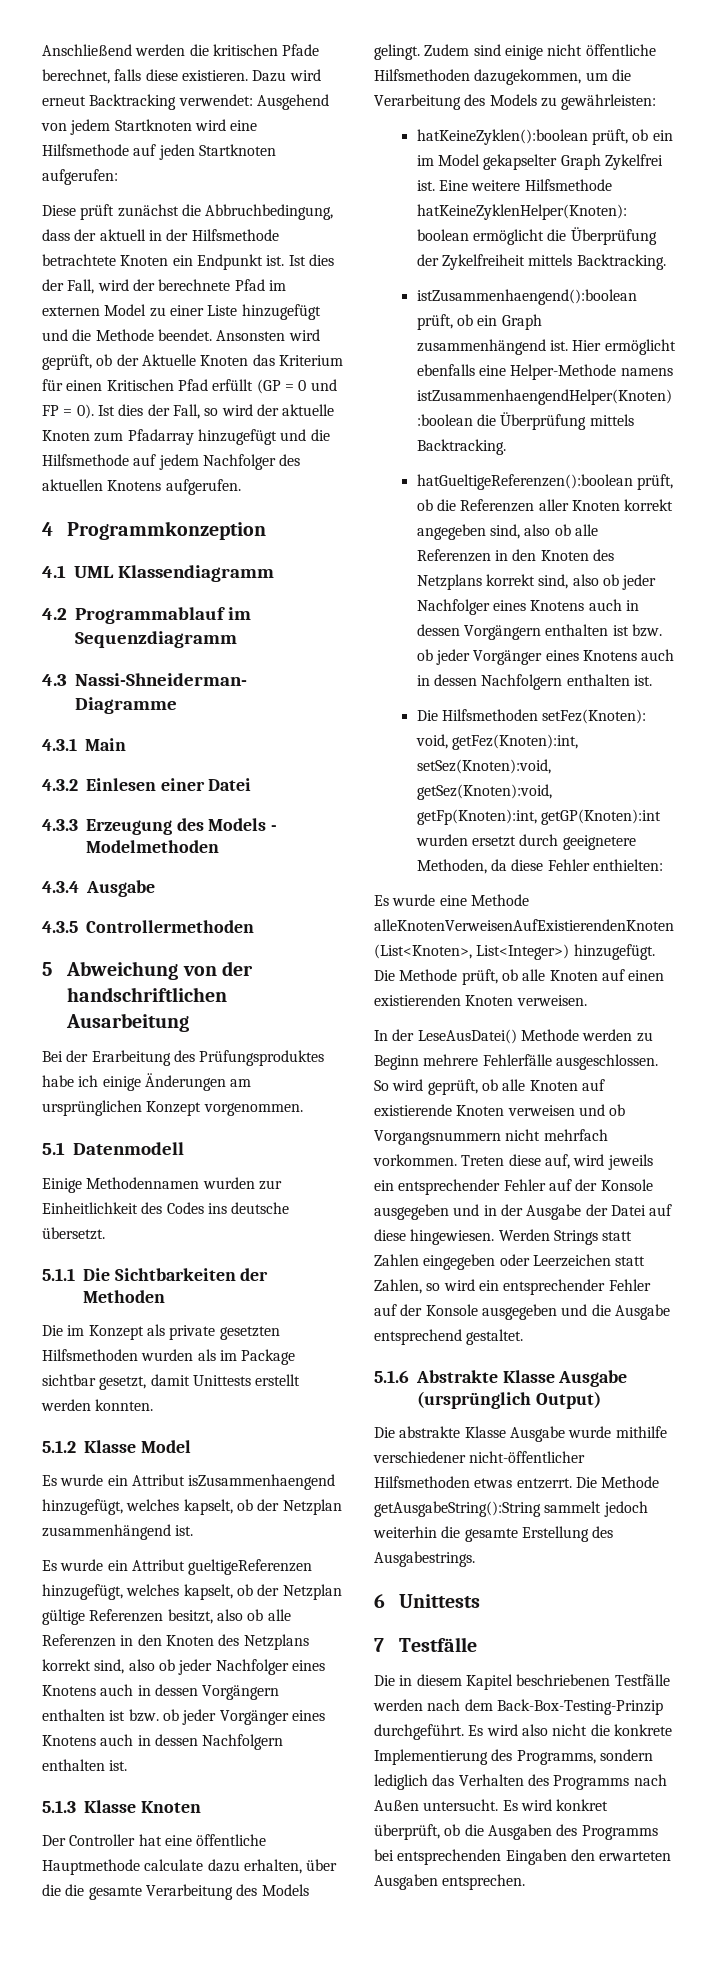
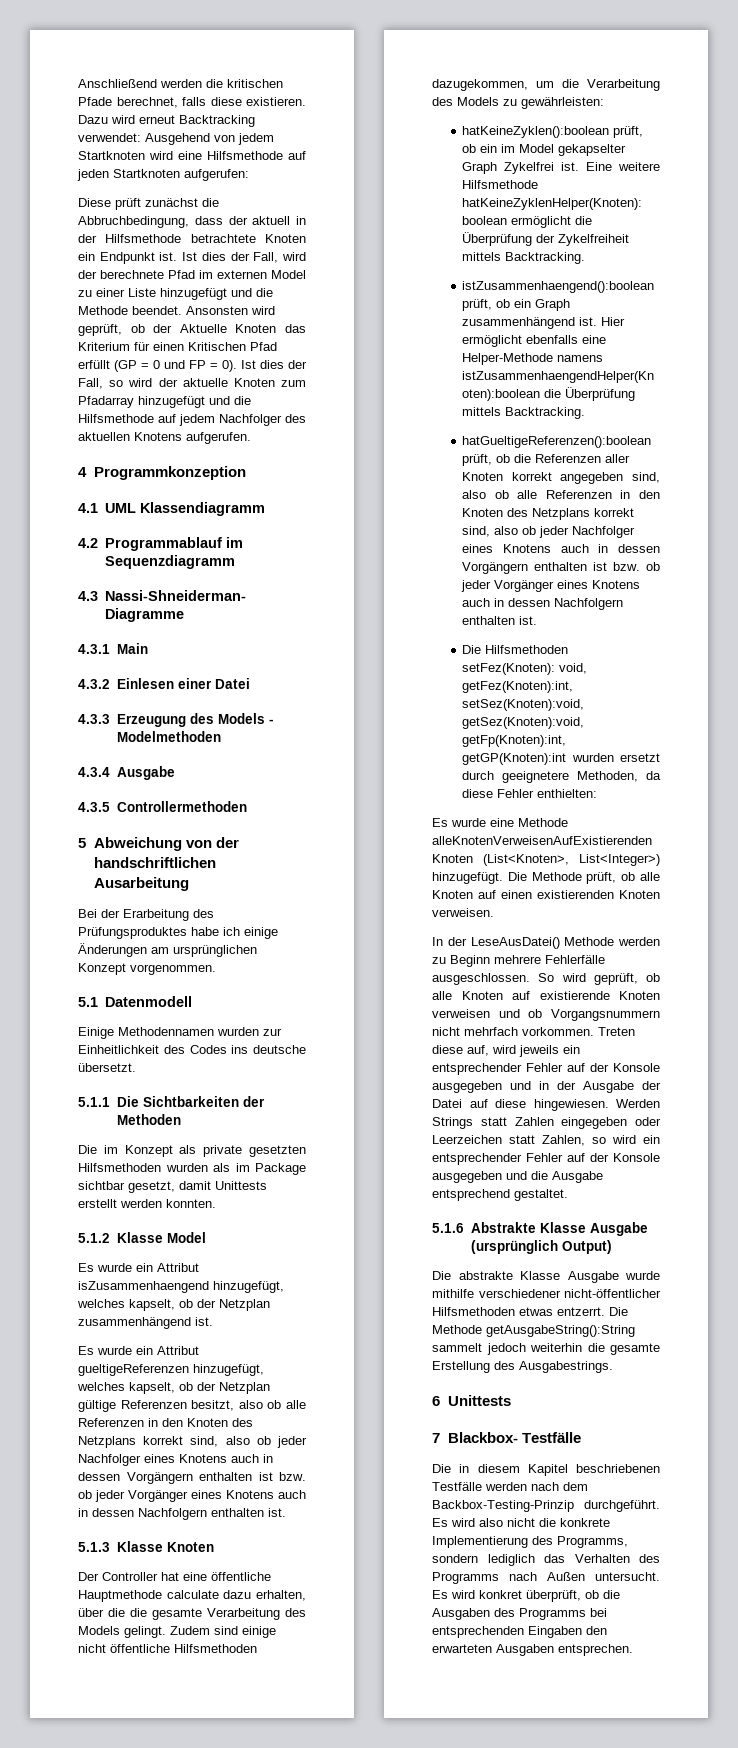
(384, 1645) none -> [448,1432,519,1443] Blackbox-
[496,1699,663,1715] Back-Box-Testing-Prinzip -> [432,1500,574,1512] Backbox-Testing-Prinzip

